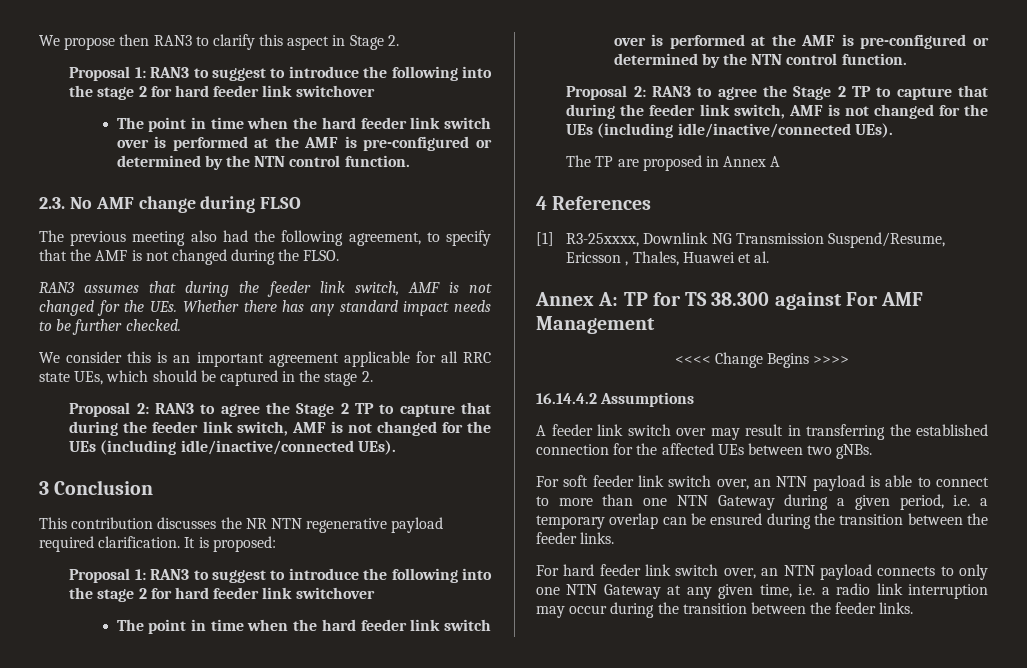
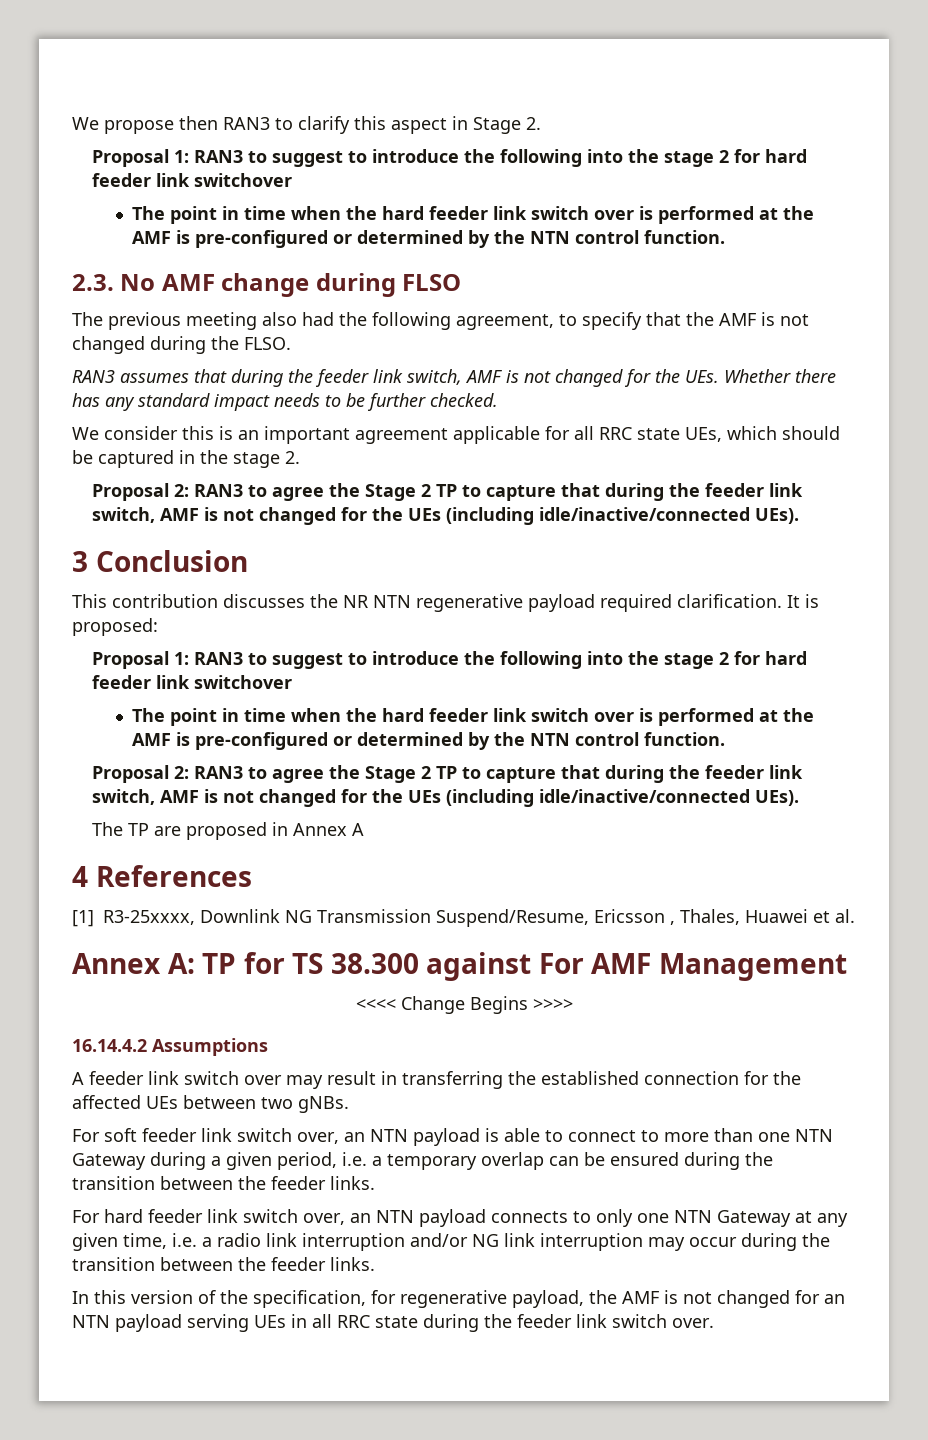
(988, 591) none -> [410,1233,643,1251] and/or NG link interruption
(914, 608) none -> [72,1290,845,1308] [72,1314,714,1332] // In this version of the specification, for regenerative payload, the AMF is not changed for an NTN payload serving UEs in all RRC state during the feeder link switch over.

